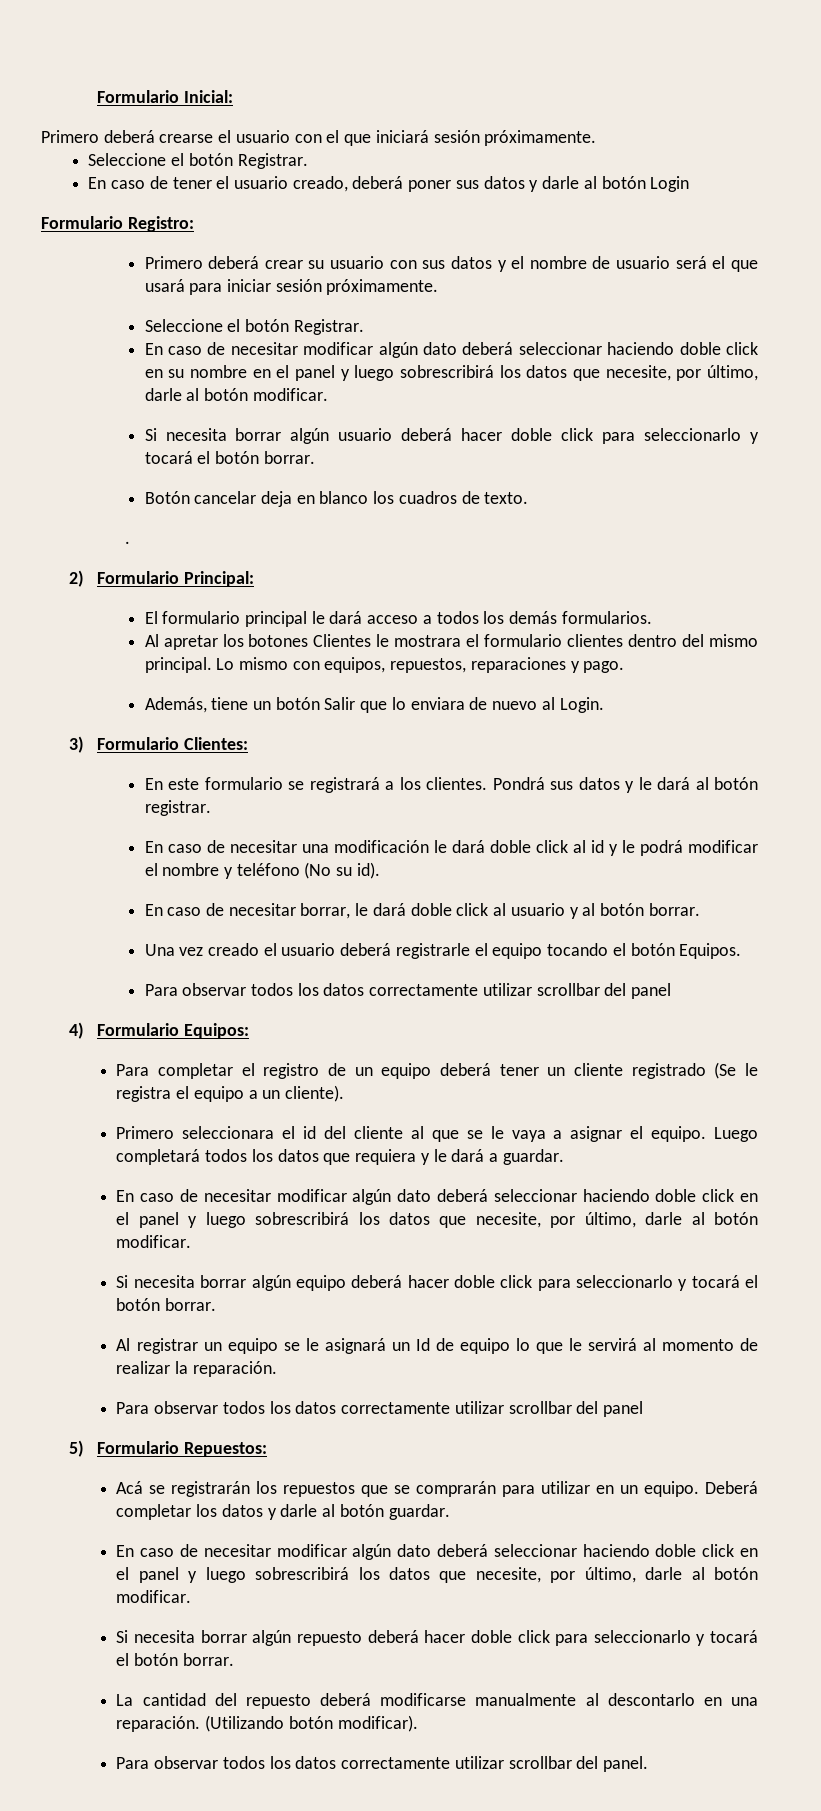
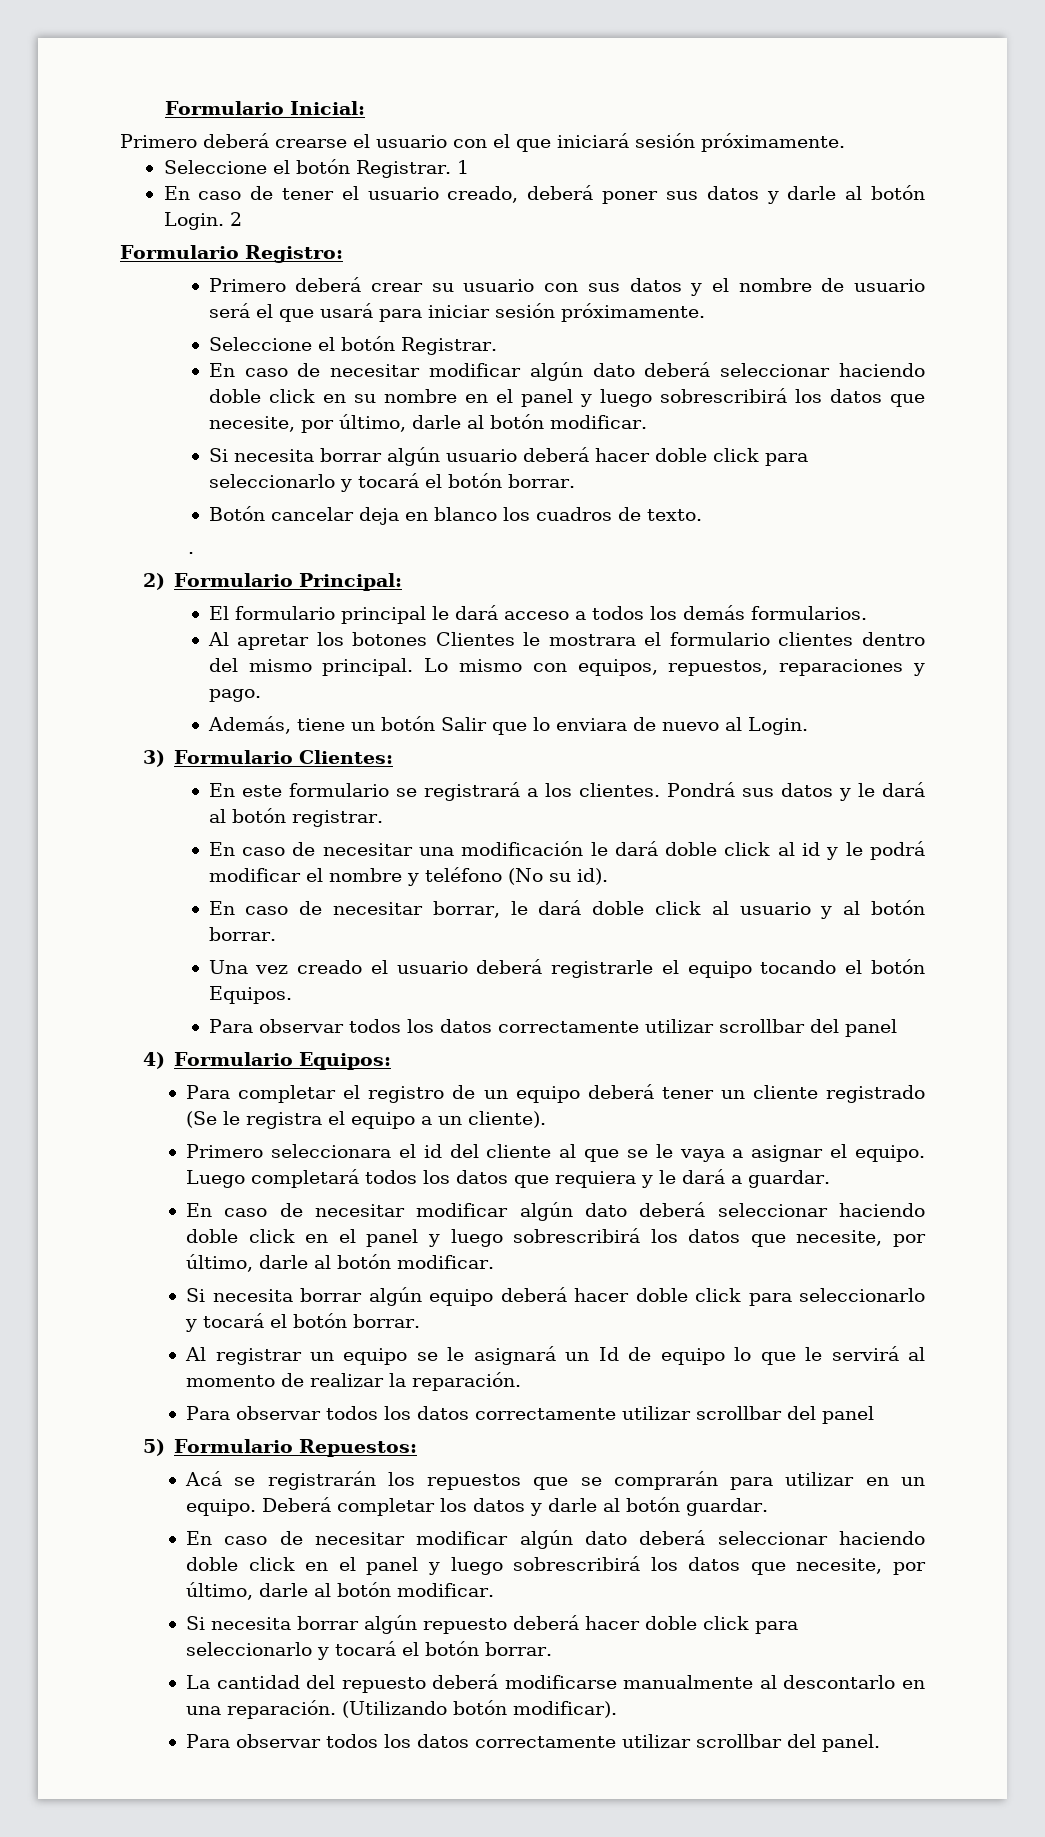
(308, 161) none -> [457,160,470,174] 1
[650,176,690,192] Login -> [163,212,242,230] Login. 2

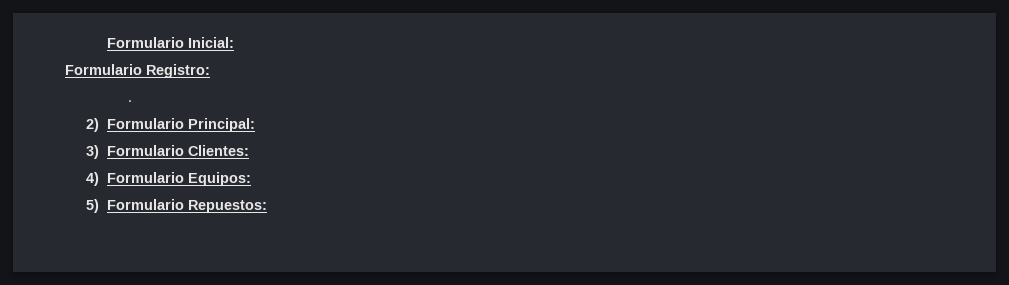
[120,133,845,152] [163,159,470,178] [163,185,926,204] [163,212,242,230] [120,245,343,263] [208,277,926,296] [208,303,705,322] [208,336,497,355] [208,362,925,381] [208,388,925,407] [208,414,647,433] [208,447,808,466] [208,473,575,492] [208,506,702,525] [187,552,194,554] [142,573,403,591] [208,605,867,624] [207,632,926,650] [208,658,925,676] [208,689,261,702] [207,716,808,735] [142,750,394,767] [208,782,926,801] [208,808,383,827] [208,841,926,860] [208,867,608,886] [208,900,925,919] [208,927,276,941] [208,959,925,978] [208,986,292,1004] [208,1019,897,1037] [142,1052,392,1070] [186,1084,926,1103] [186,1111,547,1129] [186,1144,925,1162] [186,1169,831,1188] [186,1202,925,1221] [186,1228,927,1247] [186,1254,495,1272] [186,1287,926,1306] [185,1313,421,1332] [185,1346,926,1365] [186,1372,522,1391] [186,1406,875,1424] [142,1439,418,1457] [185,1471,925,1490] [186,1497,769,1516] [186,1530,925,1549] [186,1556,927,1575] [186,1582,495,1600] [186,1615,799,1634] [186,1641,553,1660] [186,1674,925,1693] [186,1700,618,1719] [186,1734,881,1752] Primero deberá crearse el usuario con el que iniciará sesión próximamente. // Seleccione el botón Registrar. 1 // En caso de tener el usuario creado, deberá poner sus datos y darle al botón Login. 2 // Formulario Registro: // Primero deberá crear su usuario con sus datos y el nombre de usuario será el que usará para iniciar sesión próximamente. // Seleccione el botón Registrar. // En caso de necesitar modificar algún dato deberá seleccionar haciendo doble click en su nombre en el panel y luego sobrescribirá los datos que necesite, por último, darle al botón modificar. // Si necesita borrar algún usuario deberá hacer doble click para seleccionarlo y tocará el botón borrar. // Botón cancelar deja en blanco los cuadros de texto. // . // 2) Formulario Principal: // El formulario principal le dará acceso a todos los demás formularios. // Al apretar los botones Clientes le mostrara el formulario clientes dentro del mismo principal. Lo mismo con equipos, repuestos, reparaciones y pago. // Además, tiene un botón Salir que lo enviara de nuevo al Login. // 3) Formulario Clientes: // En este formulario se registrará a los clientes. Pondrá sus datos y le dará al botón registrar. // En caso de necesitar una modificación le dará doble click al id y le podrá modificar el nombre y teléfono (No su id). // En caso de necesitar borrar, le dará doble click al usuario y al botón borrar. // Una vez creado el usuario deberá registrarle el equipo tocando el botón Equipos. // Para observar todos los datos correctamente utilizar scrollbar del panel // 4) Formulario Equipos: // Para completar el registro de un equipo deberá tener un cliente registrado (Se le registra el equipo a un cliente). // Primero seleccionara el id del cliente al que se le vaya a asignar el equipo. Luego completará todos los datos que requiera y le dará a guardar. // En caso de necesitar modificar algún dato deberá seleccionar haciendo doble click en el panel y luego sobrescribirá los datos que necesite, por último, darle al botón modificar. // Si necesita borrar algún equipo deberá hacer doble click para seleccionarlo y tocará el botón borrar. // Al registrar un equipo se le asignará un Id de equipo lo que le servirá al momento de realizar la reparación. // Para observar todos los datos correctamente utilizar scrollbar del panel // 5) Formulario Repuestos: // Acá se registrarán los repuestos que se comprarán para utilizar en un equipo. Deberá completar los datos y darle al botón guardar. // En caso de necesitar modificar algún dato deberá seleccionar haciendo doble click en el panel y luego sobrescribirá los datos que necesite, por último, darle al botón modificar. // Si necesita borrar algún repuesto deberá hacer doble click para seleccionarlo y tocará el botón borrar. // La cantidad del repuesto deberá modificarse manualmente al descontarlo en una reparación. (Utilizando botón modificar). // Para observar todos los datos correctamente utilizar scrollbar del panel. -> [65,64,210,78] [128,100,133,102] [86,118,256,132] [86,145,250,159] [86,172,252,186] [86,199,268,213] Formulario Registro: // . // 2) Formulario Principal: // 3) Formulario Clientes: // 4) Formulario Equipos: // 5) Formulario Repuestos:

